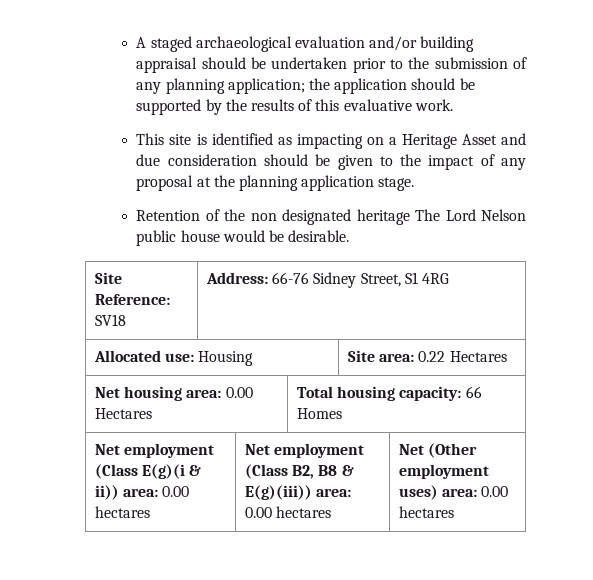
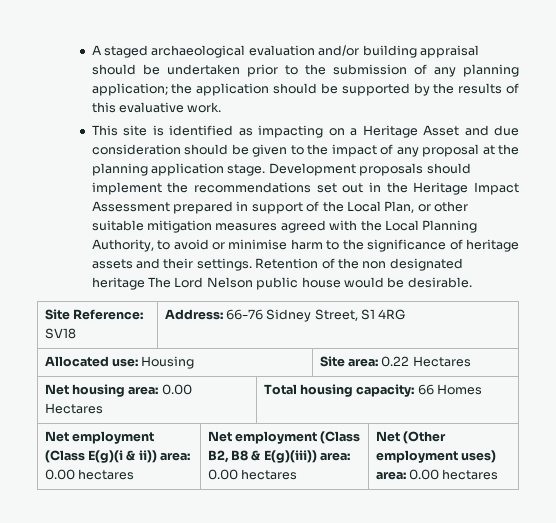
(415, 184) // -> [268,163,471,176] [91,182,519,195] [91,201,469,214] [91,220,478,233] [91,239,519,252] [91,258,252,271] Development proposals should implement the recommendations set out in the Heritage Impact Assessment prepared in support of the Local Plan, or other suitable mitigation measures agreed with the Local Planning Authority, to avoid or minimise harm to the significance of heritage assets and their settings.

